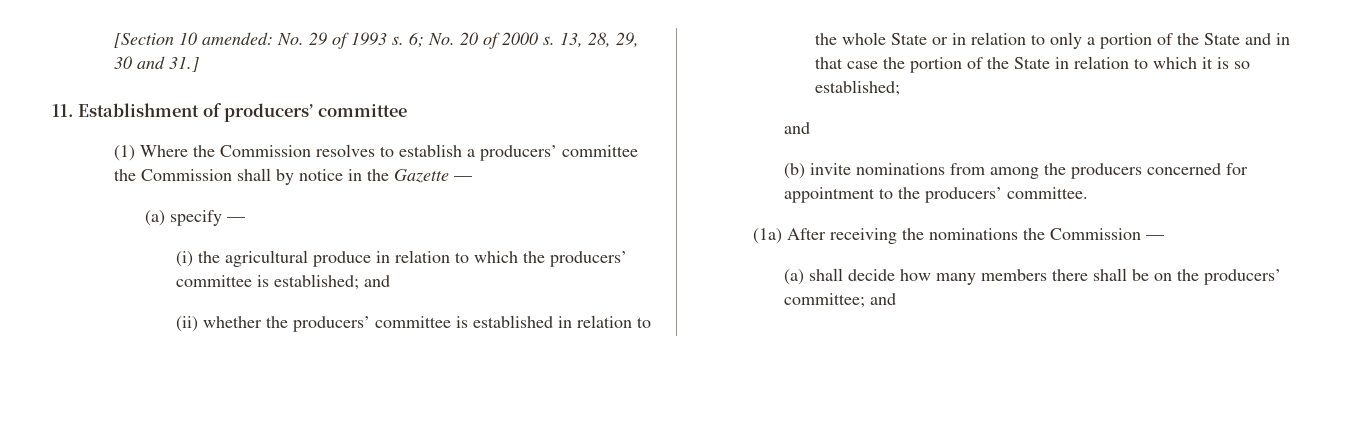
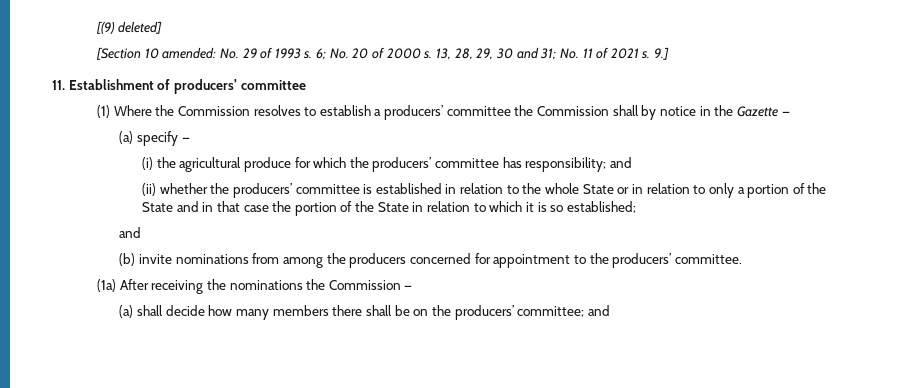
(113, 40) none -> [95,21,162,34] [(9) deleted] //
[168,56,199,72] 31.] -> [540,47,670,60] 31; No. 11 of 2021 s. 9.]
[375,250,469,263] in relation to -> [294,157,311,168] for
[256,274,359,290] is established; -> [502,157,607,172] has responsibility;

